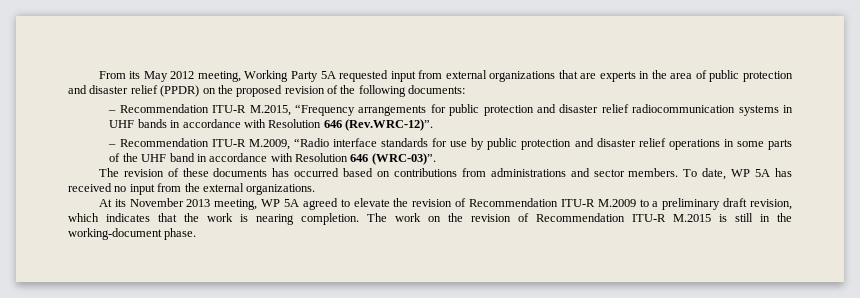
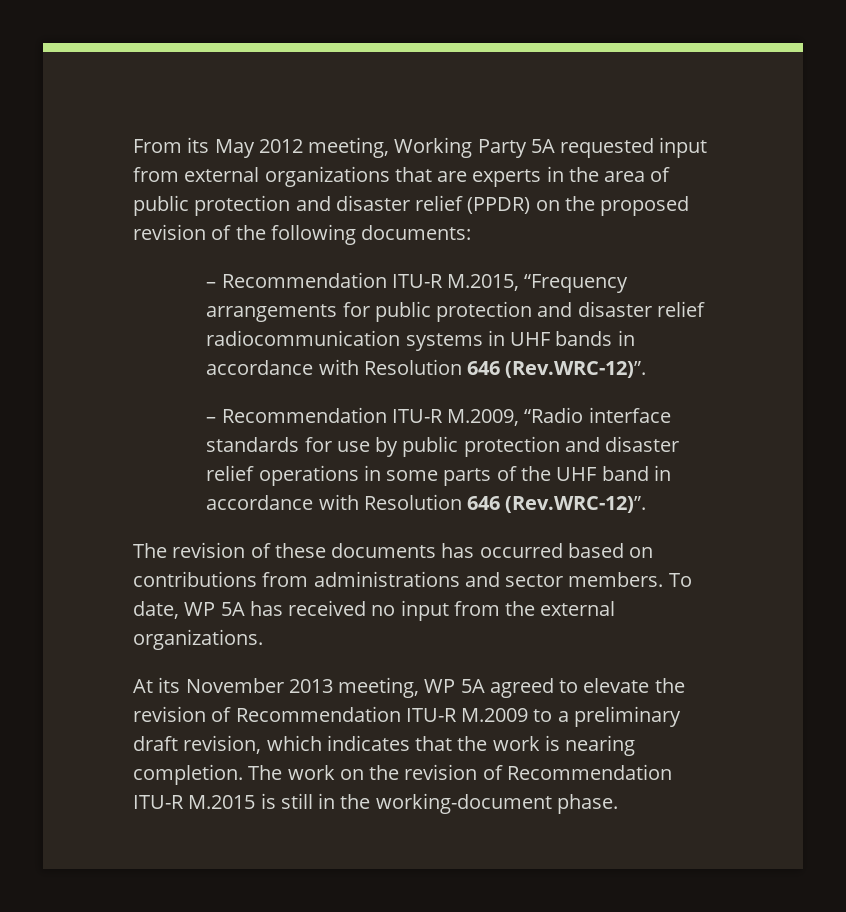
[371,153,436,165] (WRC-03)”. -> [505,496,647,513] (Rev.WRC-12)”.

